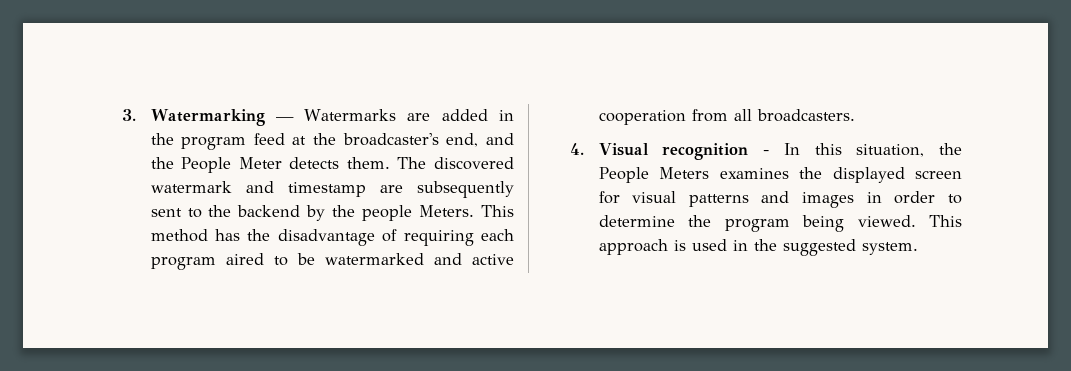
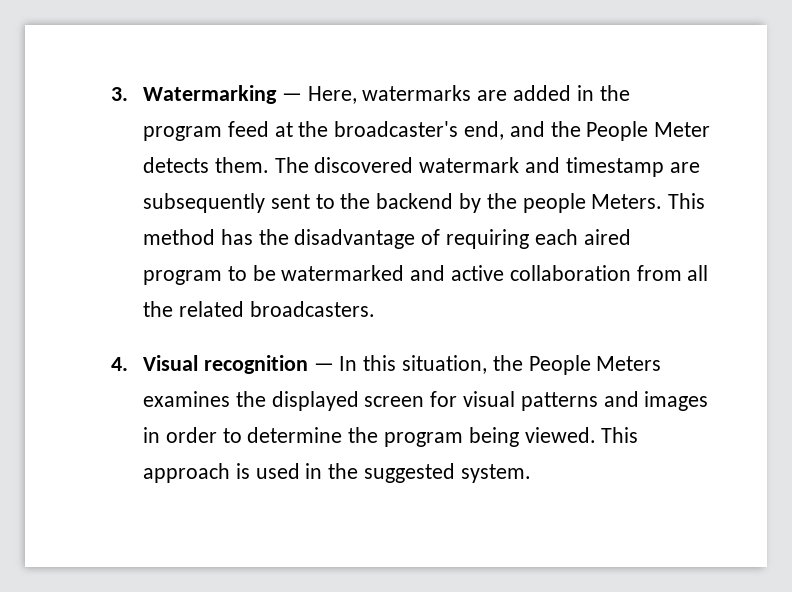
[304,109,397,121] Watermarks -> [307,85,472,104] Here, watermarks
[150,253,264,270] program aired -> [583,229,631,245] [142,270,222,285] aired program
[598,110,686,125] cooperation -> [509,265,631,281] collaboration
(752, 115) none -> [142,301,244,317] the related
[763,150,770,155] - -> [313,363,334,371] —

